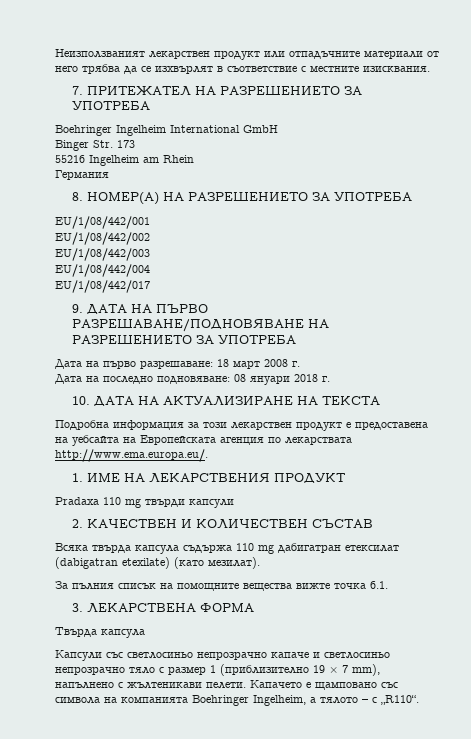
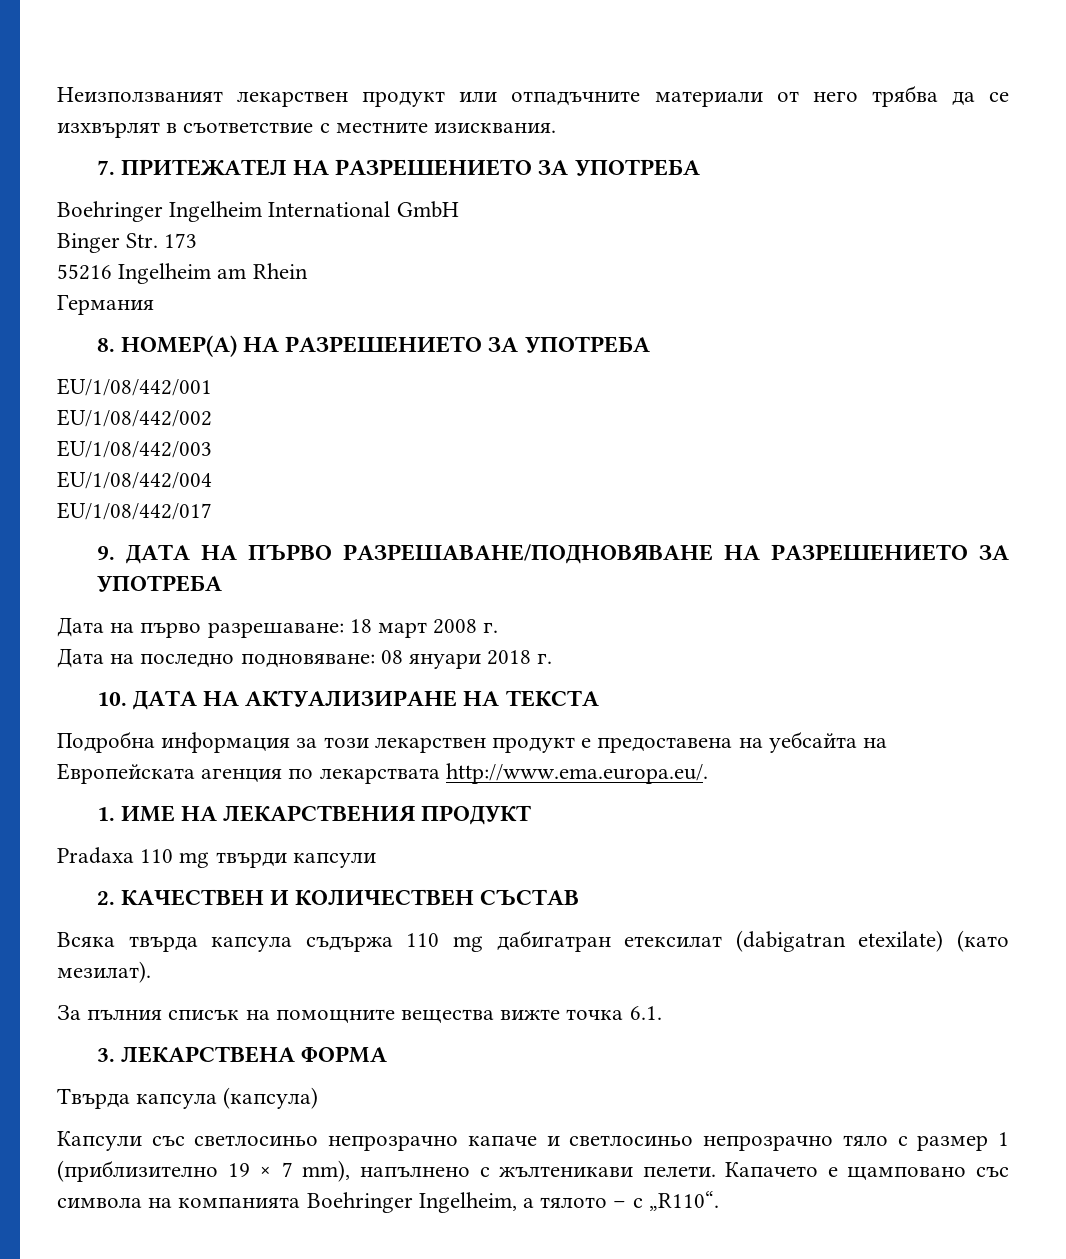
(145, 633) none -> [223,1087,319,1109] (капсула)

